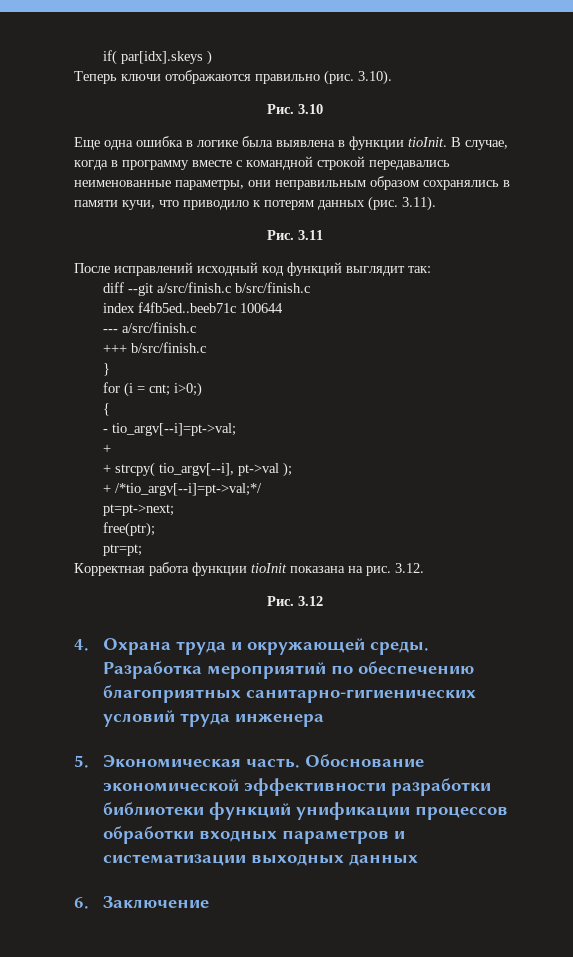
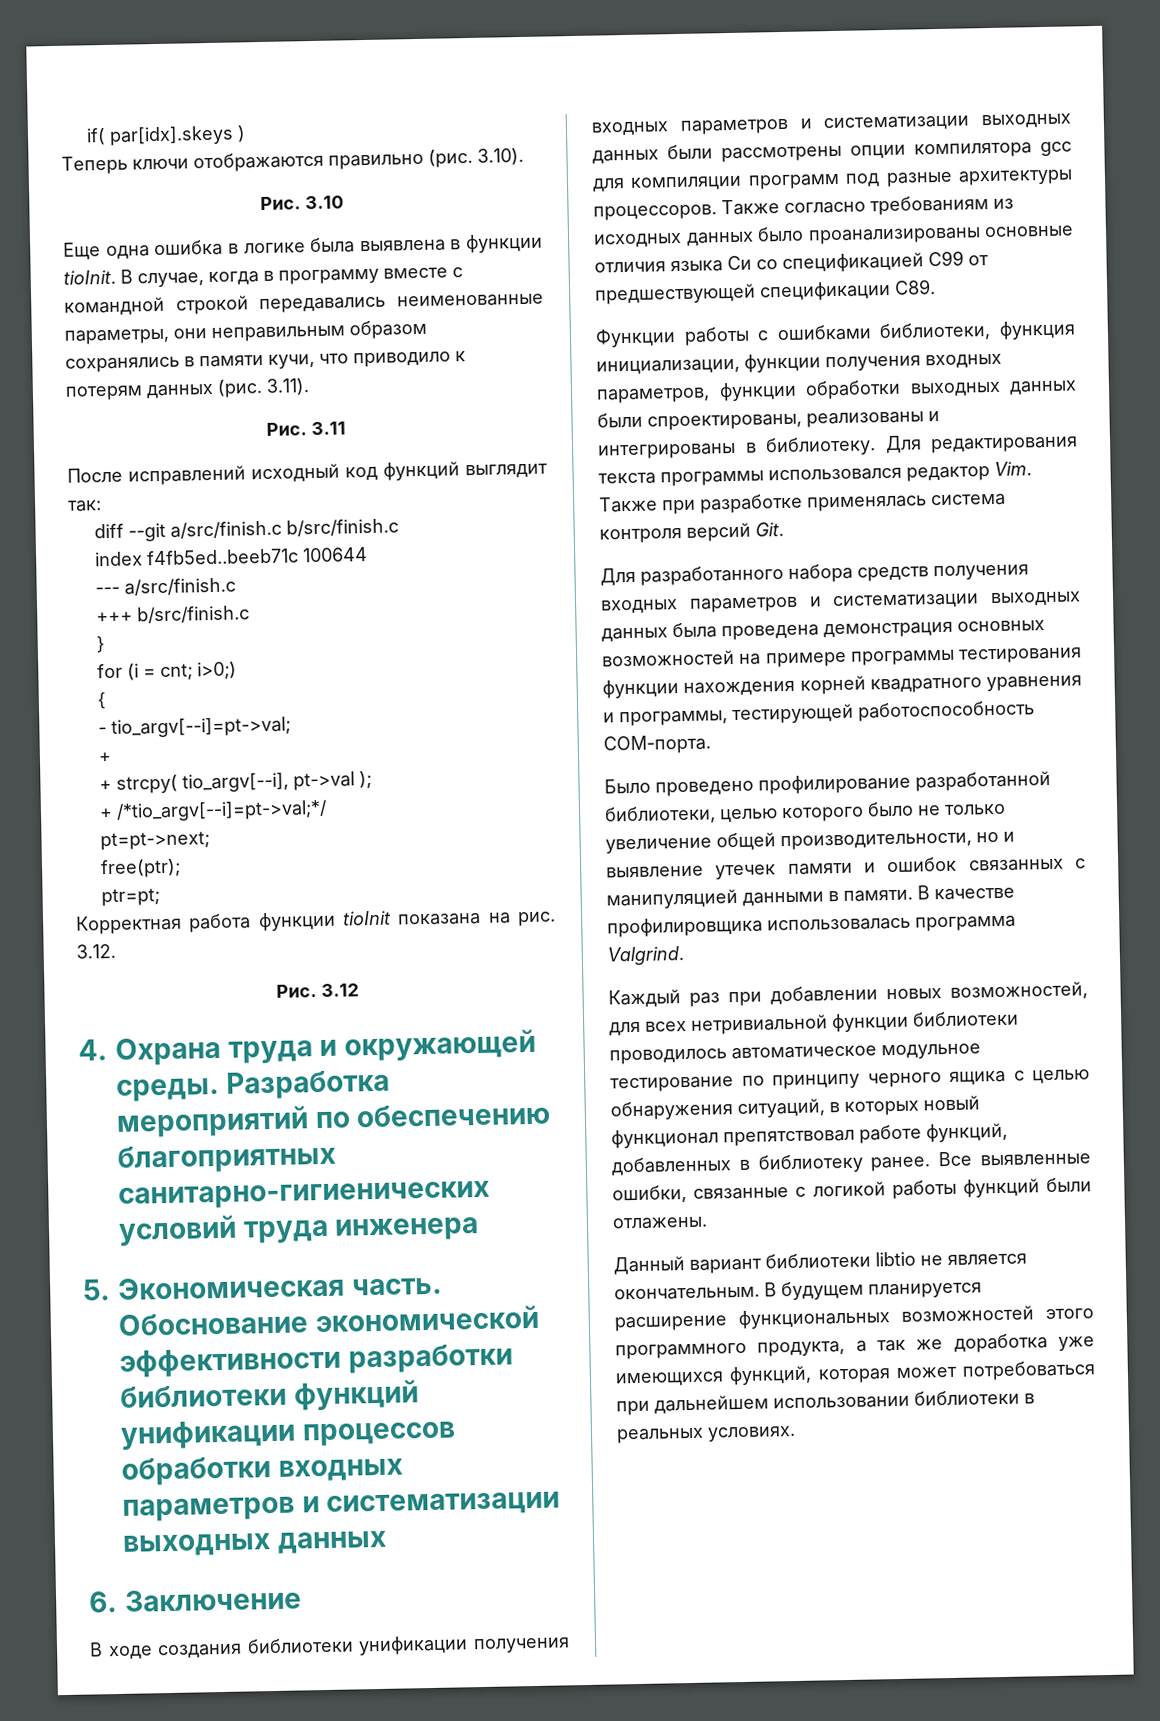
(209, 902) none -> [89,1635,570,1660] [591,113,1071,136] [592,141,1072,164] [592,169,1073,192] [593,195,1014,221] [593,225,1074,248] [594,250,989,273] [594,279,936,305] [595,320,1076,348] [596,353,1002,375] [596,379,1077,404] [597,411,940,431] [598,435,1078,460] [598,461,1032,487] [599,493,1006,515] [599,522,784,544] [600,563,1029,586] [601,591,1081,614] [601,620,1045,642] [602,647,1082,668] [602,675,1082,699] [603,700,1035,727] [603,734,711,755] [604,770,1051,797] [604,801,1006,825] [605,831,1015,854] [606,856,1086,880] [606,885,1015,910] [607,915,1016,938] [607,946,685,966] [608,981,1088,1008] [609,1010,1019,1036] [609,1043,981,1065] [610,1069,1090,1093] [610,1095,980,1121] [611,1122,1008,1149] [611,1151,1091,1176] [612,1177,1092,1204] [612,1216,708,1230] [613,1251,1027,1275] [614,1280,982,1301] [614,1305,1094,1332] [615,1333,1095,1360] [615,1360,1096,1387] [616,1389,1035,1416] [616,1425,796,1444] // В ходе создания библиотеки унификации получения входных параметров и систематизации выходных данных были рассмотрены опции компилятора gcс для компиляции программ под разные архитектуры процессоров. Также согласно требованиям из исходных данных было проанализированы основные отличия языка Си со спецификацией C99 от предшествующей спецификации C89. // Функции работы с ошибками библиотеки, функция инициализации, функции получения входных параметров, функции обработки выходных данных были спроектированы, реализованы и интегрированы в библиотеку. Для редактирования текста программы использовался редактор Vim. Также при разработке применялась система контроля версий Git. // Для разработанного набора средств получения входных параметров и систематизации выходных данных была проведена демонстрация основных возможностей на примере программы тестирования функции нахождения корней квадратного уравнения и программы, тестирующей работоспособность COM-порта. // Было проведено профилирование разработанной библиотеки, целью которого было не только увеличение общей производительности, но и выявление утечек памяти и ошибок связанных с манипуляцией данными в памяти. В качестве профилировщика использовалась программа Valgrind. // Каждый раз при добавлении новых возможностей, для всех нетривиальной функции библиотеки проводилось автоматическое модульное тестирование по принципу черного ящика с целью обнаружения ситуаций, в которых новый функционал препятствовал работе функций, добавленных в библиотеку ранее. Все выявленные ошибки, связанные с логикой работы функций были отлажены. // Данный вариант библиотеки libtio не является окончательным. В будущем планируется расширение функциональных возможностей этого программного продукта, а так же доработка уже имеющихся функций, которая может потребоваться при дальнейшем использовании библиотеки в реальных условиях.

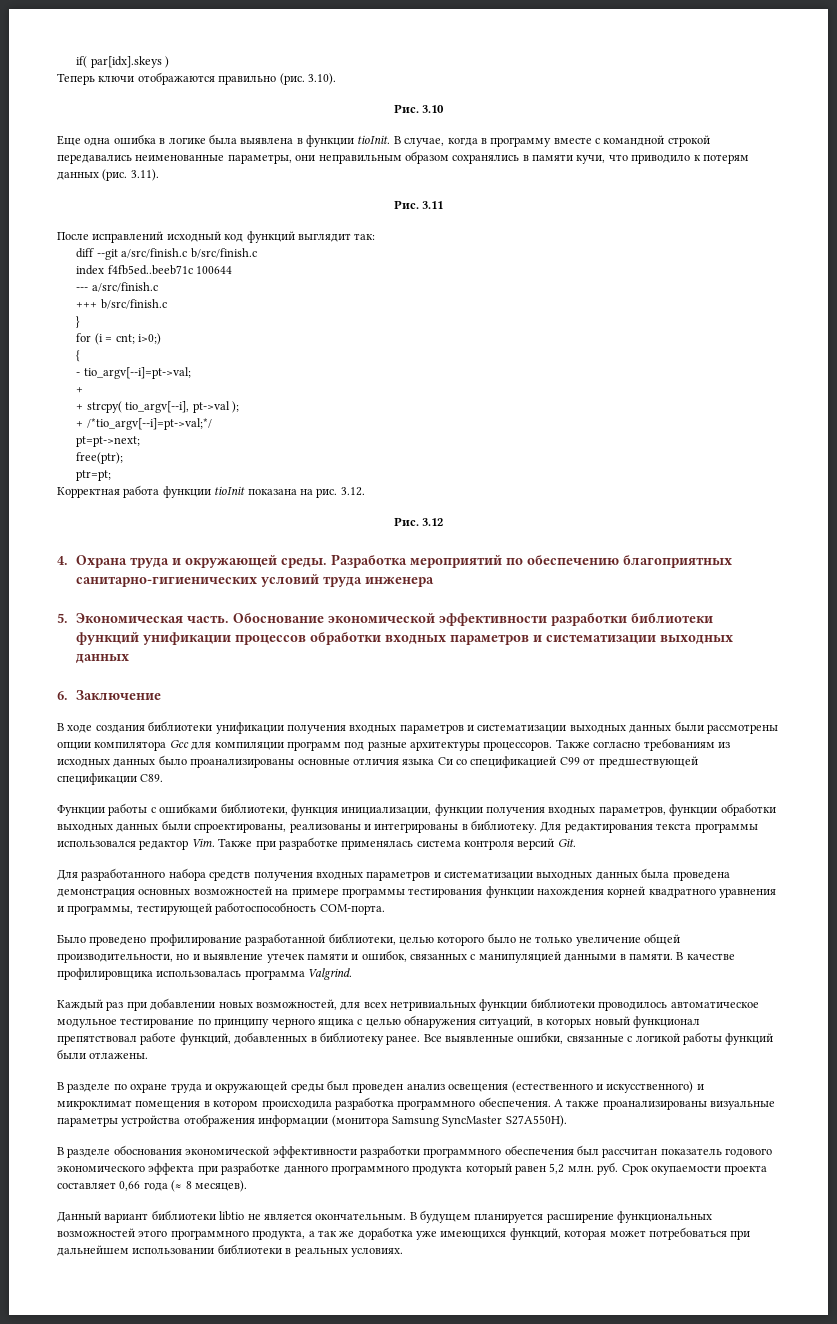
[1040,141,1072,157] gcс -> [169,740,189,748] Gcс
[887,856,958,873] ошибок -> [361,950,407,962] ошибок,
[691,1014,828,1035] нетривиальной -> [390,1001,476,1011] нетривиальных
(708, 1223) none -> [57,1080,704,1093] [57,1097,776,1110] [57,1114,567,1127] [57,1145,773,1158] [57,1162,768,1175] [57,1180,247,1192] // В разделе по охране труда и окружающей среды был проведен анализ освещения (естественного и искусственного) и микроклимат помещения в котором происходила разработка программного обеспечения. А также проанализированы визуальные параметры устройства отображения информации (монитора Samsung SyncMaster S27A550H). // В разделе обоснования экономической эффективности разработки программного обеспечения был рассчитан показатель годового экономического эффекта при разработке данного программного продукта который равен 5,2 млн. руб. Срок окупаемости проекта составляет 0,66 года (≈ 8 месяцев).

